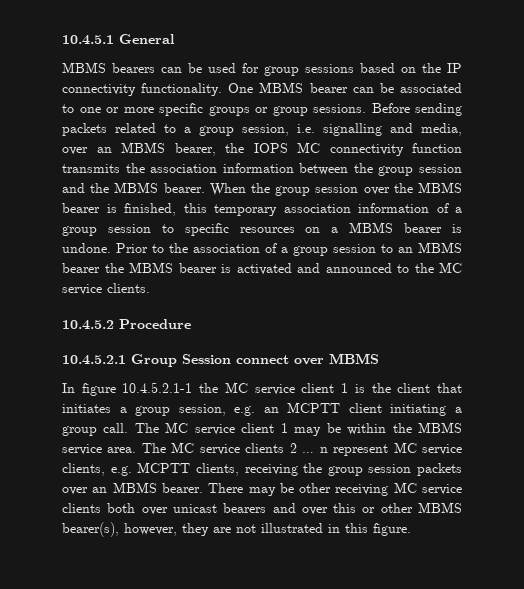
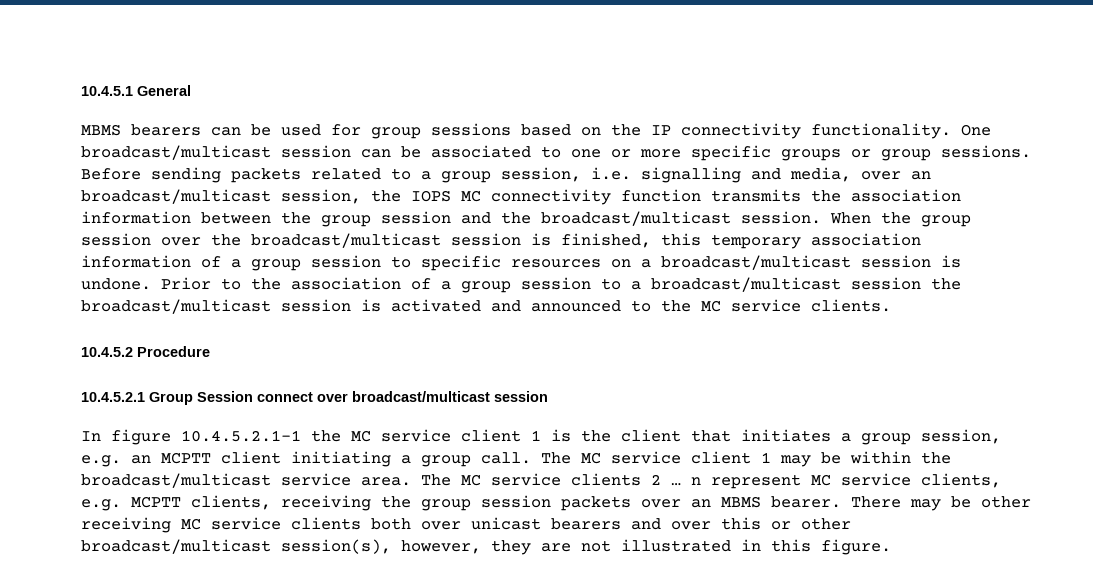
[259,82,348,93] MBMS bearer -> [81,145,351,160] broadcast/multicast session
[121,142,216,156] MBMS bearer, -> [81,189,361,204] broadcast/multicast session,
[114,182,205,193] MBMS bearer. -> [541,211,821,226] broadcast/multicast session.
[417,182,462,193] [62,203,100,213] MBMS bearer -> [251,233,521,248] broadcast/multicast session
[349,222,443,233] MBMS bearer -> [661,255,931,270] broadcast/multicast session
[398,242,462,253] [62,262,217,273] an MBMS bearer the MBMS bearer -> [631,277,961,292] [81,299,351,314] a broadcast/multicast session the broadcast/multicast session
[329,353,379,364] MBMS -> [352,391,548,402] broadcast/multicast session
[418,422,462,433] MBMS -> [81,473,271,488] broadcast/multicast
[418,502,463,513] [62,522,119,537] MBMS bearer(s), -> [81,539,391,554] broadcast/multicast session(s),

